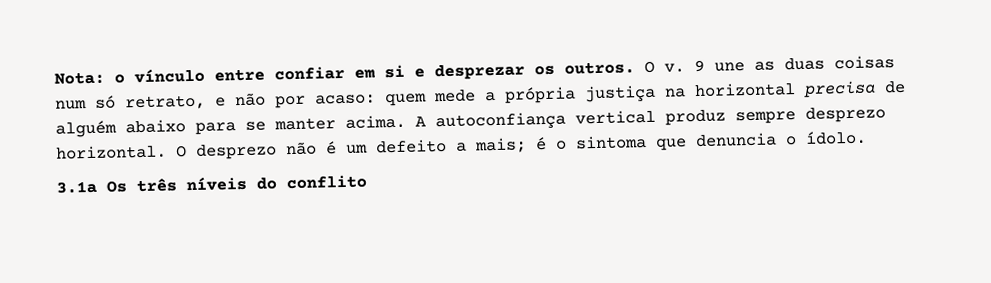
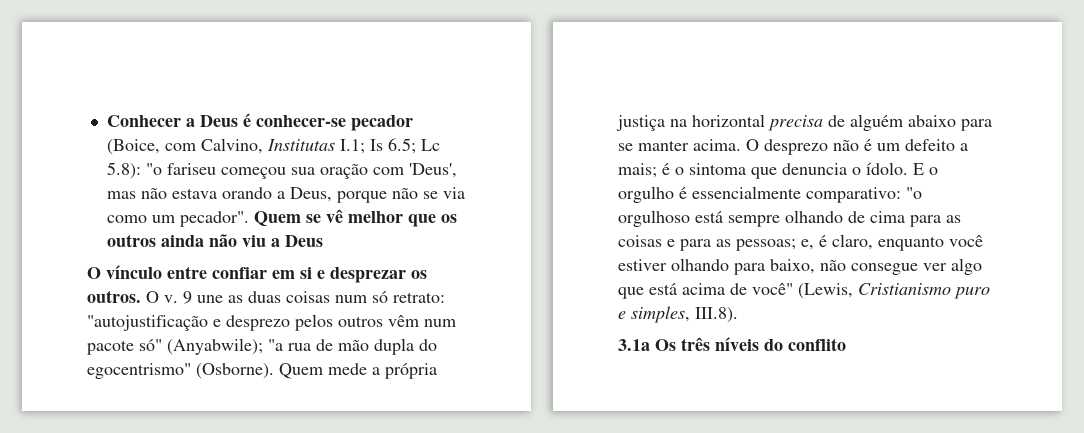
[54,71,125,85] Nota: o -> [106,113,413,131] [106,138,440,155] [106,162,457,179] [106,187,465,203] [106,209,457,227] [106,234,323,247] [87,267,101,279] Conhecer a Deus é conhecer-se pecador (Boice, com Calvino, Institutas I.1; Is 6.5; Lc 5.8): "o fariseu começou sua oração com 'Deus', mas não estava orando a Deus, porque não se via como um pecador". Quem se vê melhor que os outros ainda não viu a Deus // O
[125,92,427,111] retrato, e não por acaso: quem -> [393,292,445,303] [87,314,456,331] [87,338,437,355] [87,363,323,379] retrato: "autojustificação e desprezo pelos outros vêm num pacote só" (Anyabwile); "a rua de mão dupla do egocentrismo" (Osborne). Quem
[415,106,886,131] [56,144,167,160] A autoconfiança vertical produz sempre desprezo horizontal. -> (741, 145) none
(867, 137) none -> [913,163,938,175] [618,186,922,203] [618,210,961,227] [618,234,983,251] [618,258,982,275] [618,283,990,299] [618,306,738,323] E o orgulho é essencialmente comparativo: "o orgulhoso está sempre olhando de cima para as coisas e para as pessoas; e, é claro, enquanto você estiver olhando para baixo, não consegue ver algo que está acima de você" (Lewis, Cristianismo puro e simples, III.8).

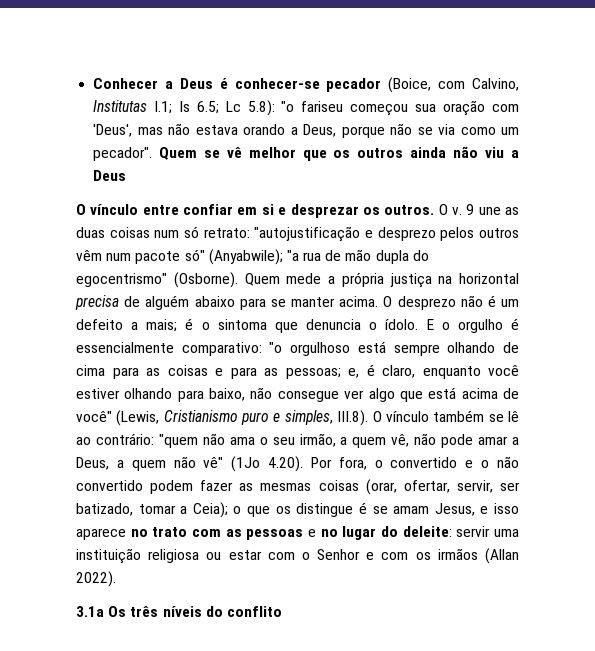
(738, 315) none -> [372,410,520,422] [76,433,519,448] [76,456,519,472] [76,479,520,495] [76,502,520,518] [76,526,519,540] [76,548,519,564] [76,571,116,587] O vínculo também se lê ao contrário: "quem não ama o seu irmão, a quem vê, não pode amar a Deus, a quem não vê" (1Jo 4.20). Por fora, o convertido e o não convertido podem fazer as mesmas coisas (orar, ofertar, servir, ser batizado, tomar a Ceia); o que os distingue é se amam Jesus, e isso aparece no trato com as pessoas e no lugar do deleite: servir uma instituição religiosa ou estar com o Senhor e com os irmãos (Allan 2022).

